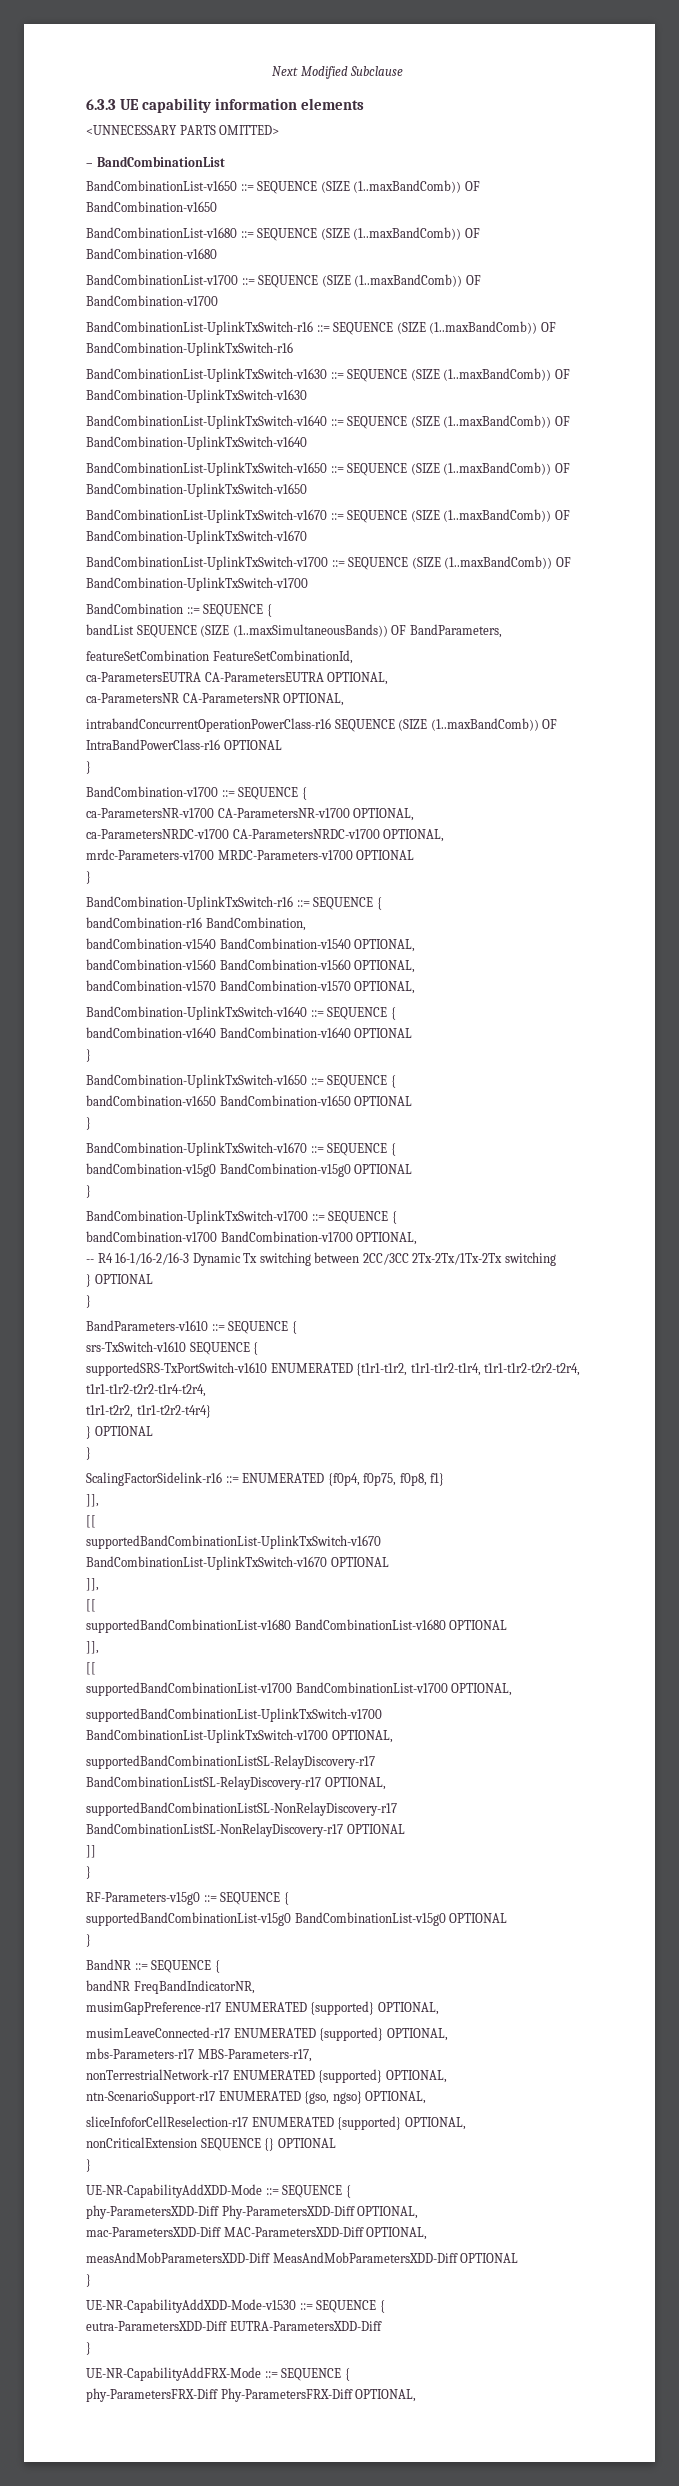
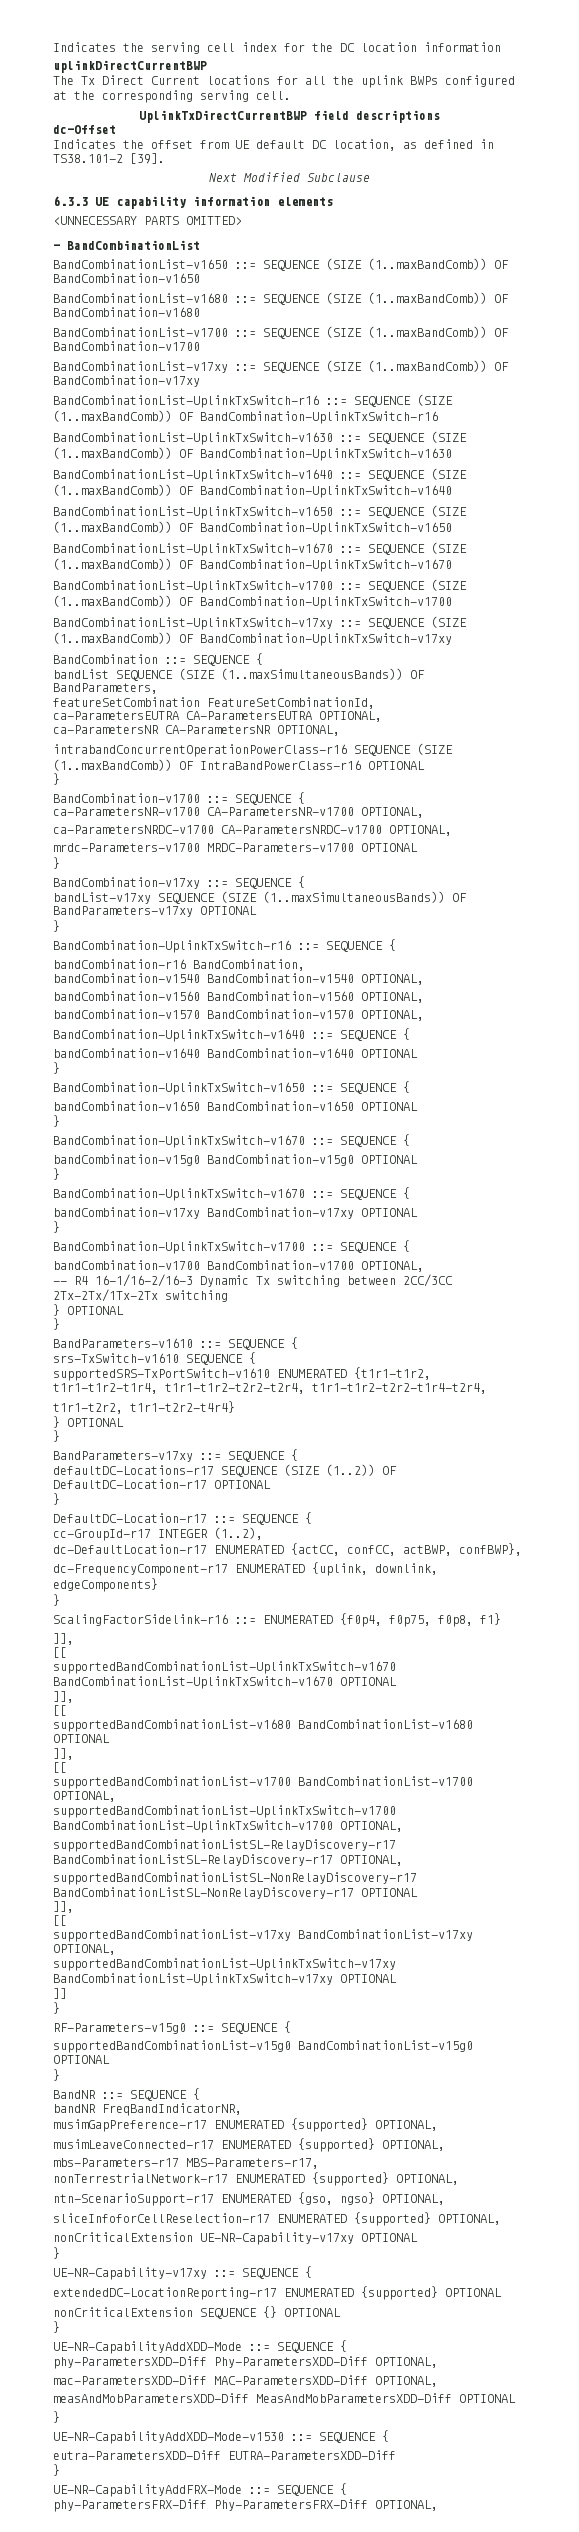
(271, 71) none -> [53,42,501,54] [53,60,207,73] [53,75,515,88] [53,90,291,103] [139,110,440,123] [53,125,116,134] [53,139,494,151] [53,153,165,164] Indicates the serving cell index for the DC location information // uplinkDirectCurrentBWP // The Tx Direct Current locations for all the uplink BWPs configured at the corresponding serving cell. // UplinkTxDirectCurrentBWP field descriptions // dc-Offset // Indicates the offset from UE default DC location, as defined in TS38.101-2 [39]. //
(218, 300) none -> [53,360,509,373] [53,375,200,387] // BandCombinationList-v17xy ::= SEQUENCE (SIZE (1..maxBandComb)) OF BandCombination-v17xy
(308, 584) none -> [53,616,467,630] [53,632,452,646] // BandCombinationList-UplinkTxSwitch-v17xy ::= SEQUENCE (SIZE (1..maxBandComb)) OF BandCombination-UplinkTxSwitch-v17xy
(91, 877) none -> [53,876,305,889] [53,891,467,904] [53,906,257,917] [53,920,60,932] // BandCombination-v17xy ::= SEQUENCE { // bandList-v17xy SEQUENCE (SIZE (1..maxSimultaneousBands)) OF BandParameters-v17xy OPTIONAL // }
(91, 1191) none -> [53,1187,410,1201] [53,1207,418,1219] [53,1221,60,1233] // BandCombination-UplinkTxSwitch-v1670 ::= SEQUENCE { // bandCombination-v17xy BandCombination-v17xy OPTIONAL // }
(91, 1453) none -> [53,1449,298,1462] [53,1464,397,1477] [53,1479,271,1489] [53,1493,60,1505] [53,1512,312,1525] [53,1527,263,1541] [53,1543,522,1556] [53,1562,438,1576] [53,1578,158,1592] [53,1594,60,1606] // BandParameters-v17xy ::= SEQUENCE { // defaultDC-Locations-r17 SEQUENCE (SIZE (1..2)) OF DefaultDC-Location-r17 OPTIONAL // } // DefaultDC-Location-r17 ::= SEQUENCE { // cc-GroupId-r17 INTEGER (1..2), // dc-DefaultLocation-r17 ENUMERATED {actCC, confCC, actBWP, confBWP}, // dc-FrequencyComponent-r17 ENUMERATED {uplink, downlink, edgeComponents} // }
(405, 1829) none -> [53,1901,74,1913] [53,1915,67,1926] [53,1929,473,1942] [53,1944,116,1955] [53,1958,396,1971] [53,1973,397,1986] // ]], // [[ // supportedBandCombinationList-v17xy BandCombinationList-v17xy OPTIONAL, // supportedBandCombinationList-UplinkTxSwitch-v17xy BandCombinationList-UplinkTxSwitch-v17xy OPTIONAL
(466, 2123) none -> [53,2232,418,2245] [53,2247,60,2259] [53,2266,312,2280] [53,2286,502,2300] // nonCriticalExtension UE-NR-Capability-v17xy OPTIONAL // } // UE-NR-Capability-v17xy ::= SEQUENCE { // extendedDC-LocationReporting-r17 ENUMERATED {supported} OPTIONAL

